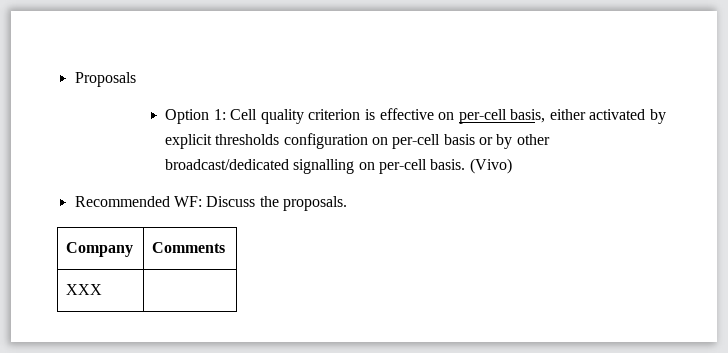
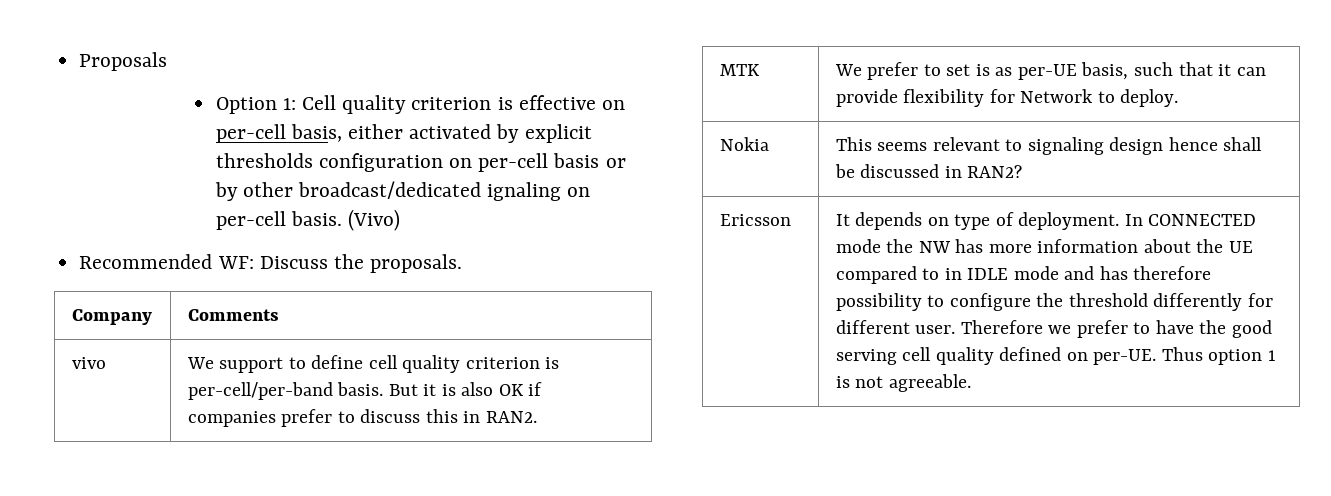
[293,159,355,174] signalling -> [487,182,562,201] ignaling
[66,284,103,295] XXX | -> [71,357,106,369] [186,355,560,373] [187,382,543,400] [187,409,537,427] [719,64,760,76] [834,62,1266,80] [835,89,1179,107] [719,137,769,151] [835,137,1263,155] [834,164,1023,178] [719,214,791,226] [835,212,1257,230] [835,239,1254,253] [835,266,1212,284] [835,293,1273,311] [835,320,1273,338] [835,347,1277,365] [835,374,971,392] vivo | We support to define cell quality criterion is per-cell/per-band basis. But it is also OK if companies prefer to discuss this in RAN2. // MTK | We prefer to set is as per-UE basis, such that it can provide flexibility for Network to deploy. // Nokia | This seems relevant to signaling design hence shall be discussed in RAN2? // Ericsson | It depends on type of deployment. In CONNECTED mode the NW has more information about the UE compared to in IDLE mode and has therefore possibility to configure the threshold differently for different user. Therefore we prefer to have the good serving cell quality defined on per-UE. Thus option 1 is not agreeable.

